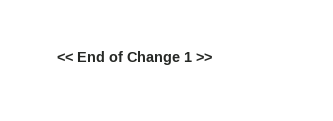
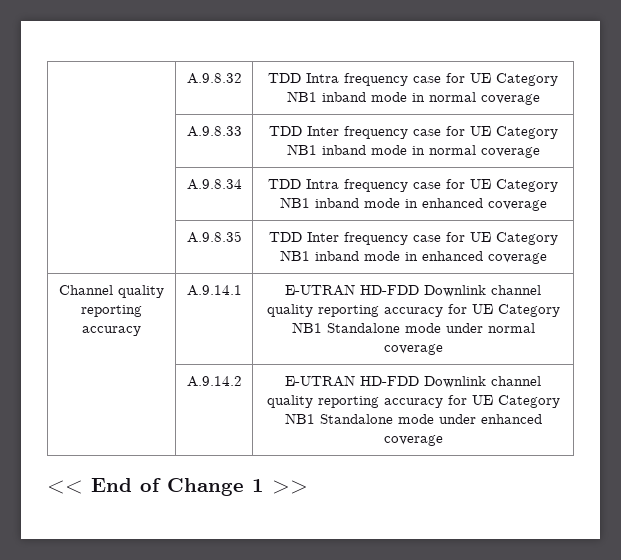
(57, 57) none -> [186,73,242,84] [268,73,558,86] [286,91,540,105] [186,126,242,137] [268,126,558,139] [286,144,540,158] [186,179,242,190] [268,179,558,192] [279,197,547,211] [186,231,242,243] [268,232,558,245] [279,250,547,264] [59,285,164,298] [81,305,142,317] [82,326,141,336] [186,285,242,296] [285,284,541,297] [266,304,560,317] [291,322,535,333] [383,344,443,355] [186,376,242,387] [285,375,541,388] [266,395,560,408] [284,413,542,424] [383,435,443,446] | A.9.8.32 | TDD Intra frequency case for UE Category NB1 inband mode in normal coverage // | A.9.8.33 | TDD Inter frequency case for UE Category NB1 inband mode in normal coverage // | A.9.8.34 | TDD Intra frequency case for UE Category NB1 inband mode in enhanced coverage // | A.9.8.35 | TDD Inter frequency case for UE Category NB1 inband mode in enhanced coverage // Channel quality reporting accuracy | A.9.14.1 | E-UTRAN HD-FDD Downlink channel quality reporting accuracy for UE Category NB1 Standalone mode under normal coverage // | A.9.14.2 | E-UTRAN HD-FDD Downlink channel quality reporting accuracy for UE Category NB1 Standalone mode under enhanced coverage //

